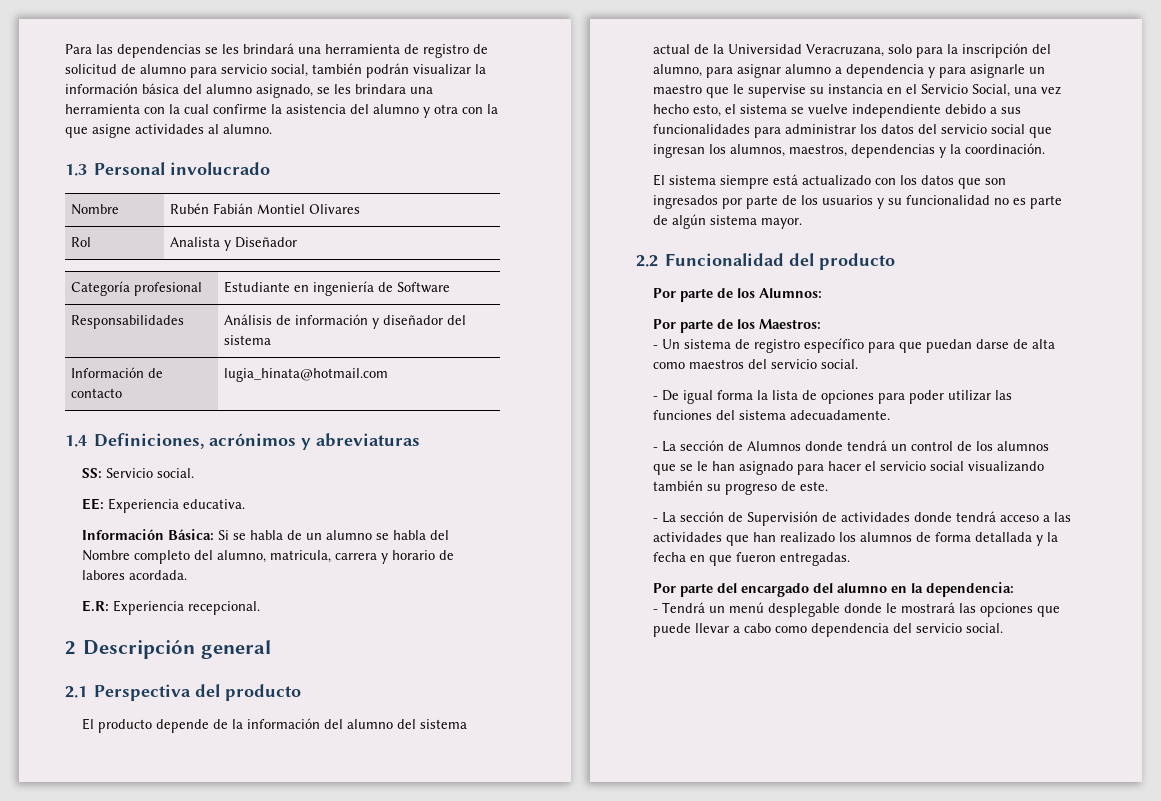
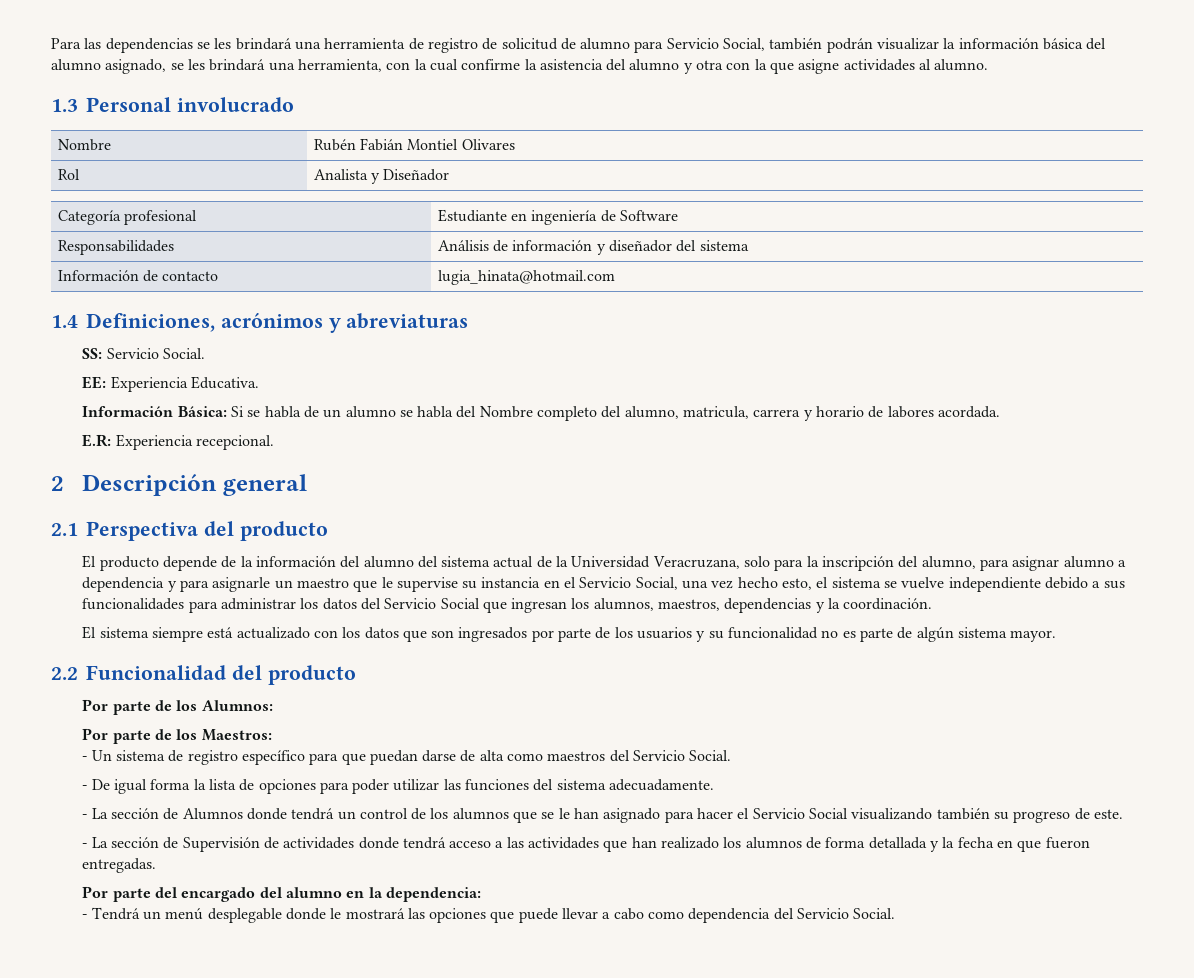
[221,64,308,77] servicio social, -> [666,38,766,51] Servicio Social,
[355,84,433,94] [65,104,140,114] brindara una herramienta -> [209,59,382,72] brindará una herramienta,
[156,468,194,478] social. -> [162,348,205,359] Social.
[182,499,245,509] educativa. -> [190,376,259,389] Educativa.
[940,124,1025,134] servicio social -> [384,598,480,609] Servicio Social
[770,359,858,369] servicio social. -> [633,750,732,761] Servicio Social.
[879,461,964,471] servicio social -> [752,808,849,819] Servicio Social
[915,623,1003,633] servicio social. -> [797,908,896,919] Servicio Social.

